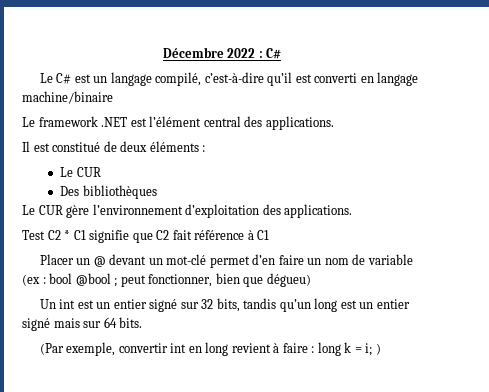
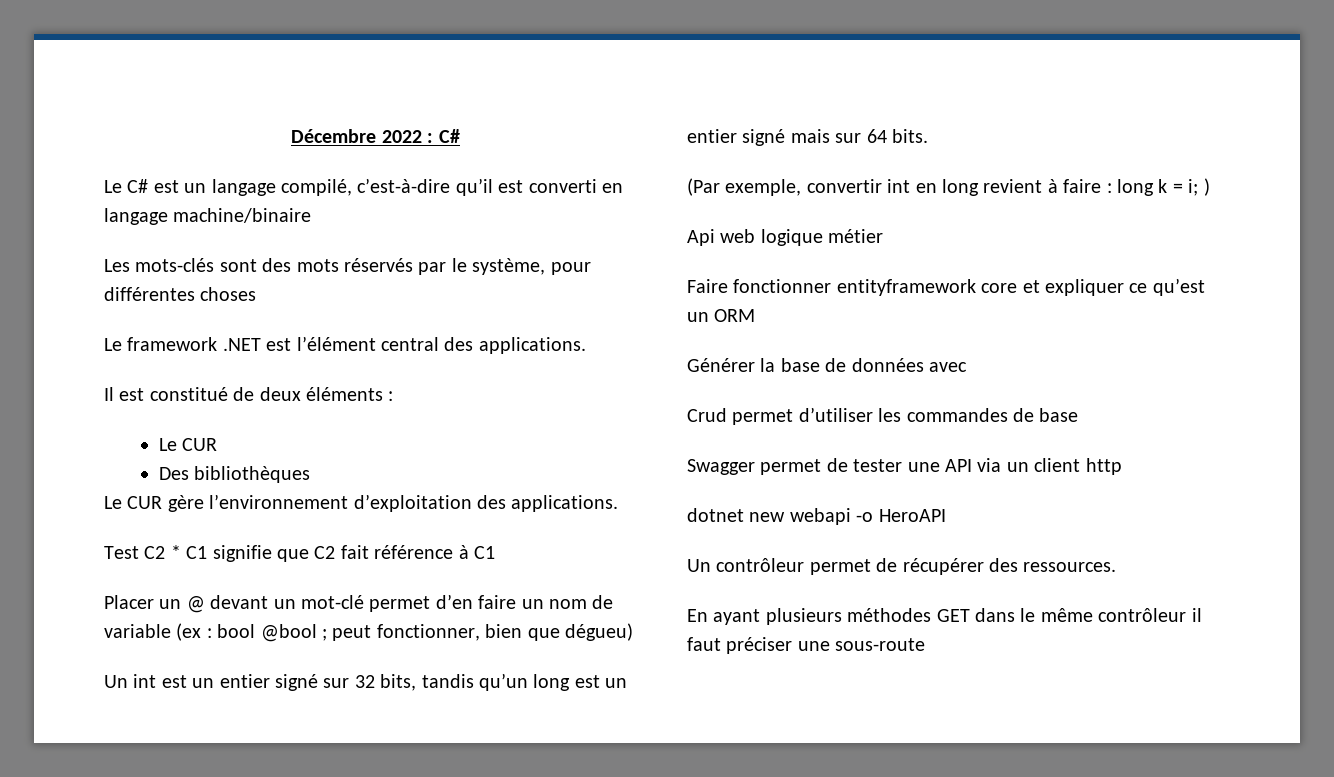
(113, 97) none -> [104,258,591,275] [104,287,257,301] // Les mots-clés sont des mots réservés par le système, pour différentes choses
(381, 349) none -> [687,229,884,246] [687,278,1205,296] [687,309,756,322] [687,358,967,372] [687,407,1079,425] [687,458,1122,475] [687,508,946,525] [687,558,1117,575] [687,608,1202,625] [687,637,926,654] // Api web logique métier // Faire fonctionner entityframework core et expliquer ce qu’est un ORM // Générer la base de données avec // Crud permet d’utiliser les commandes de base // Swagger permet de tester une API via un client http // dotnet new webapi -o HeroAPI // Un contrôleur permet de récupérer des ressources. // En ayant plusieurs méthodes GET dans le même contrôleur il faut préciser une sous-route

